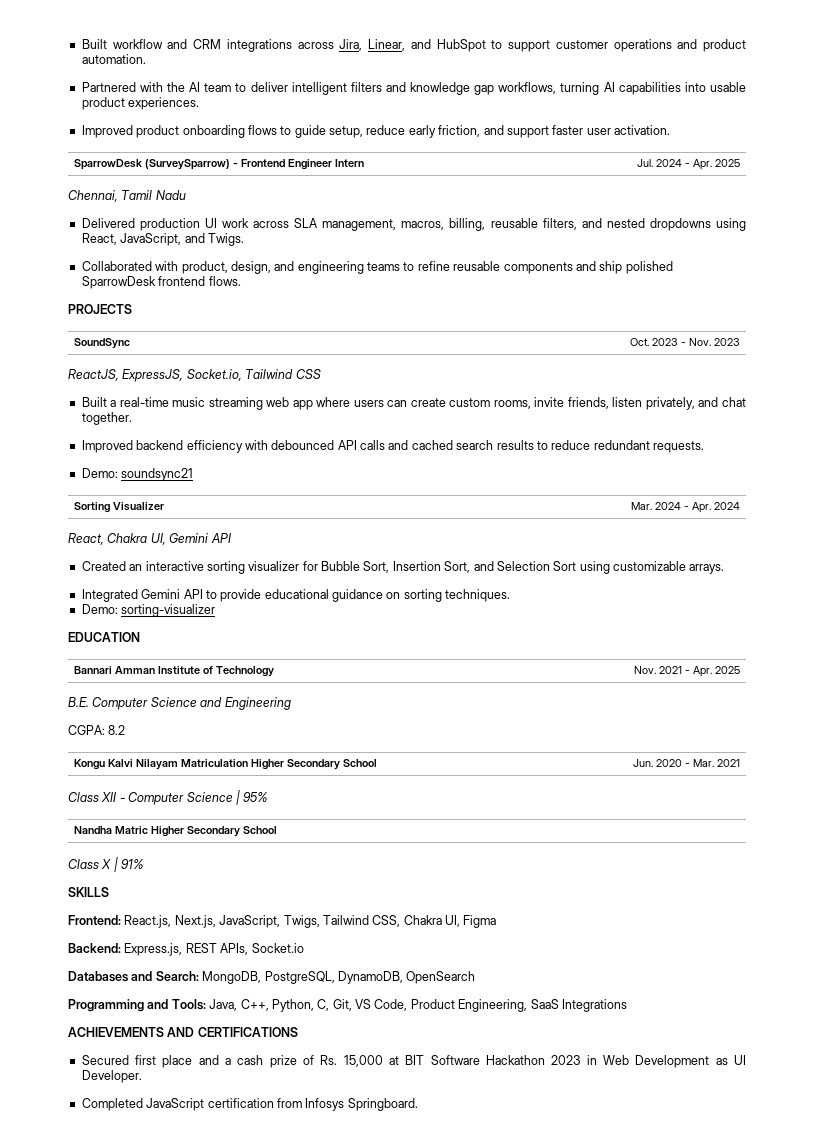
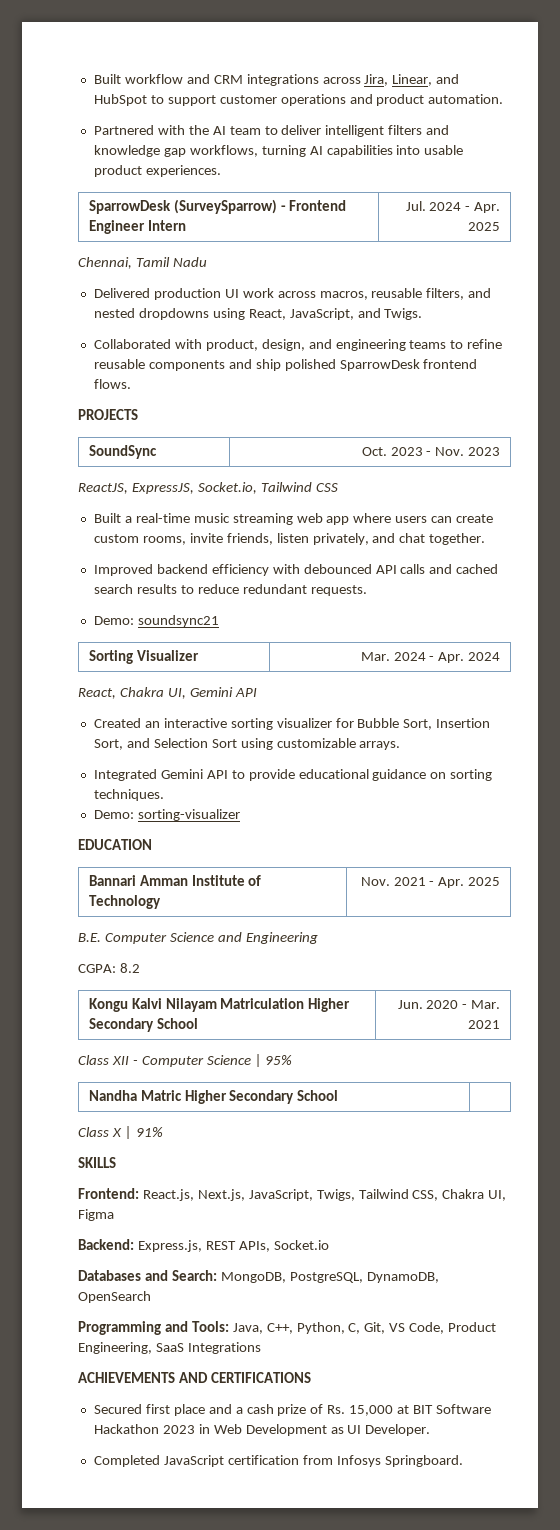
[81,125,670,138] // Improved product onboarding flows to guide setup, reduce early friction, and support faster user activation. -> (221, 171) none
[294,218,486,231] SLA management, macros, billing, -> [319,291,368,300] macros,

